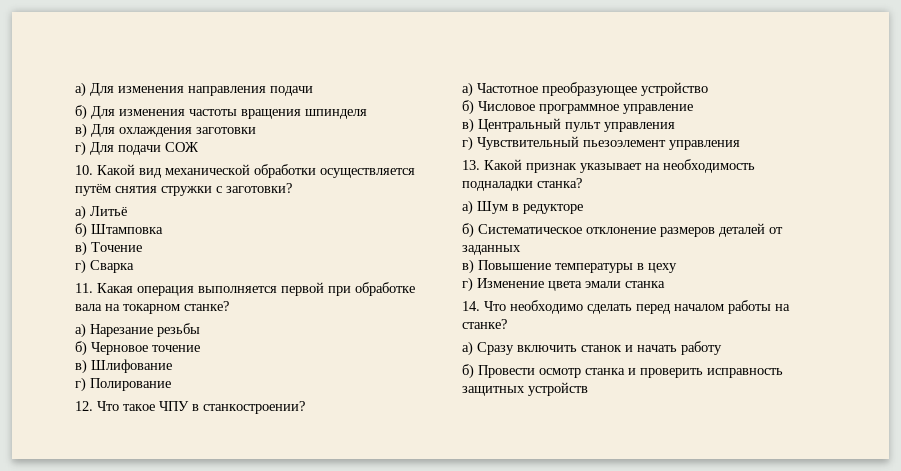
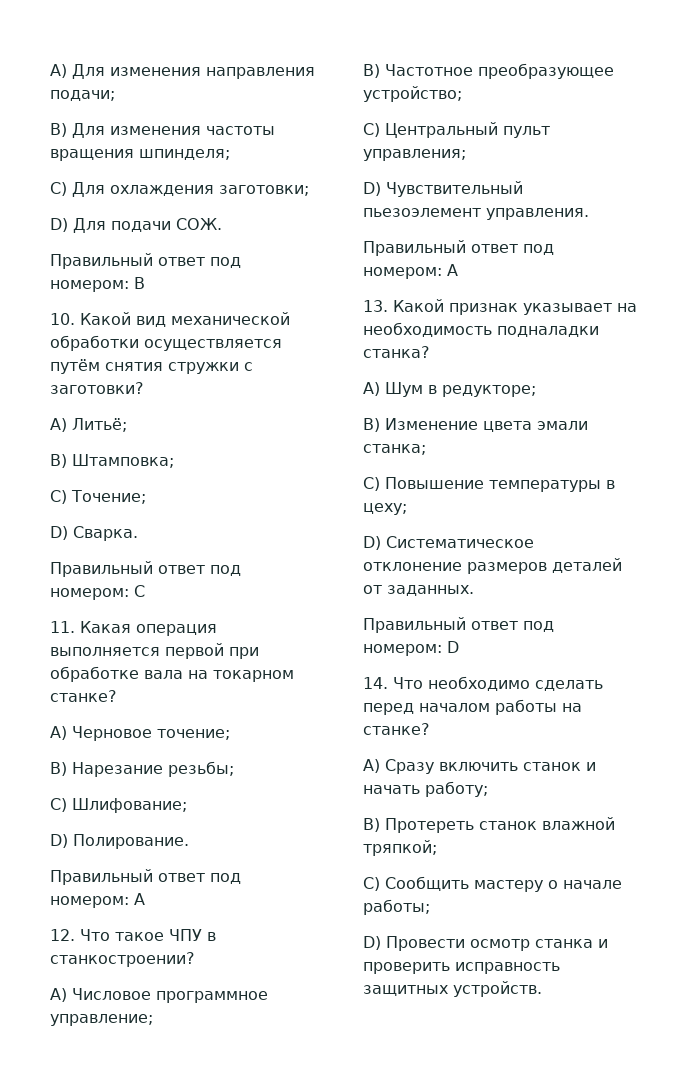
[75,82,86,97] а) -> [50,64,67,78] A)
[270,86,313,96] [75,105,87,120] подачи // б) -> [50,90,115,101] [50,123,67,137] подачи; // B)
[305,109,367,119] [75,123,256,138] [75,141,198,156] шпинделя // в) Для охлаждения заготовки // г) Для подачи СОЖ -> [139,149,230,160] [50,182,309,197] [50,218,222,233] [50,253,241,269] [50,277,145,292] шпинделя; // C) Для охлаждения заготовки; // D) Для подачи СОЖ. // Правильный ответ под номером: B
[75,205,127,220] [75,223,163,238] [75,241,142,256] [75,259,134,274] а) Литьё // б) Штамповка // в) Точение // г) Сварка -> [50,418,127,432] [50,454,174,468] [50,490,146,504] [50,526,138,541] [50,561,241,577] [50,585,145,600] A) Литьё; // B) Штамповка; // C) Точение; // D) Сварка. // Правильный ответ под номером: C
[75,323,200,338] [75,341,200,356] [75,359,172,374] [75,377,171,392] а) Нарезание резьбы // б) Черновое точение // в) Шлифование // г) Полирование -> [50,726,230,741] [50,761,234,777] [50,798,187,813] [50,834,189,849] [50,869,241,885] [50,893,145,908] A) Черновое точение; // B) Нарезание резьбы; // C) Шлифование; // D) Полирование. // Правильный ответ под номером: A
[462,82,708,97] [462,100,693,115] [462,118,675,133] [462,136,740,151] а) Частотное преобразующее устройство // б) Числовое программное управление // в) Центральный пульт управления // г) Чувствительный пьезоэлемент управления -> [50,988,268,1003] [50,1014,153,1026] [363,63,614,79] [363,86,462,102] [363,122,550,138] [363,149,466,161] [363,181,523,197] [363,208,589,220] [363,240,554,256] [363,264,458,279] A) Числовое программное управление; // B) Частотное преобразующее устройство; // C) Центральный пульт управления; // D) Чувствительный пьезоэлемент управления. // Правильный ответ под номером: A
[462,200,473,215] а) -> [363,382,380,396] A)
[523,204,583,214] [462,223,474,238] редукторе // б) -> [442,385,536,397] [363,418,588,432] [363,444,426,455] [363,477,615,492] [363,503,407,515] [363,536,381,550] редукторе; // B) Изменение цвета эмали станка; // C) Повышение температуры в цеху; // D)
[462,245,521,255] [462,259,677,274] [462,277,665,292] заданных // в) Повышение температуры в цеху // г) Изменение цвета эмали станка -> [387,585,474,596] [363,617,554,633] [363,641,459,656] заданных. // Правильный ответ под номером: D
[462,341,473,356] а) -> [363,759,380,773] A)
[681,341,722,355] [462,364,474,379] работу // б) -> [425,781,488,797] [363,817,615,833] [363,840,437,856] [363,876,622,892] [363,899,430,915] [363,936,381,950] работу; // B) Протереть станок влажной тряпкой; // C) Сообщить мастеру о начале работы; // D)
[528,382,588,396] устройств -> [453,981,542,997] устройств.

